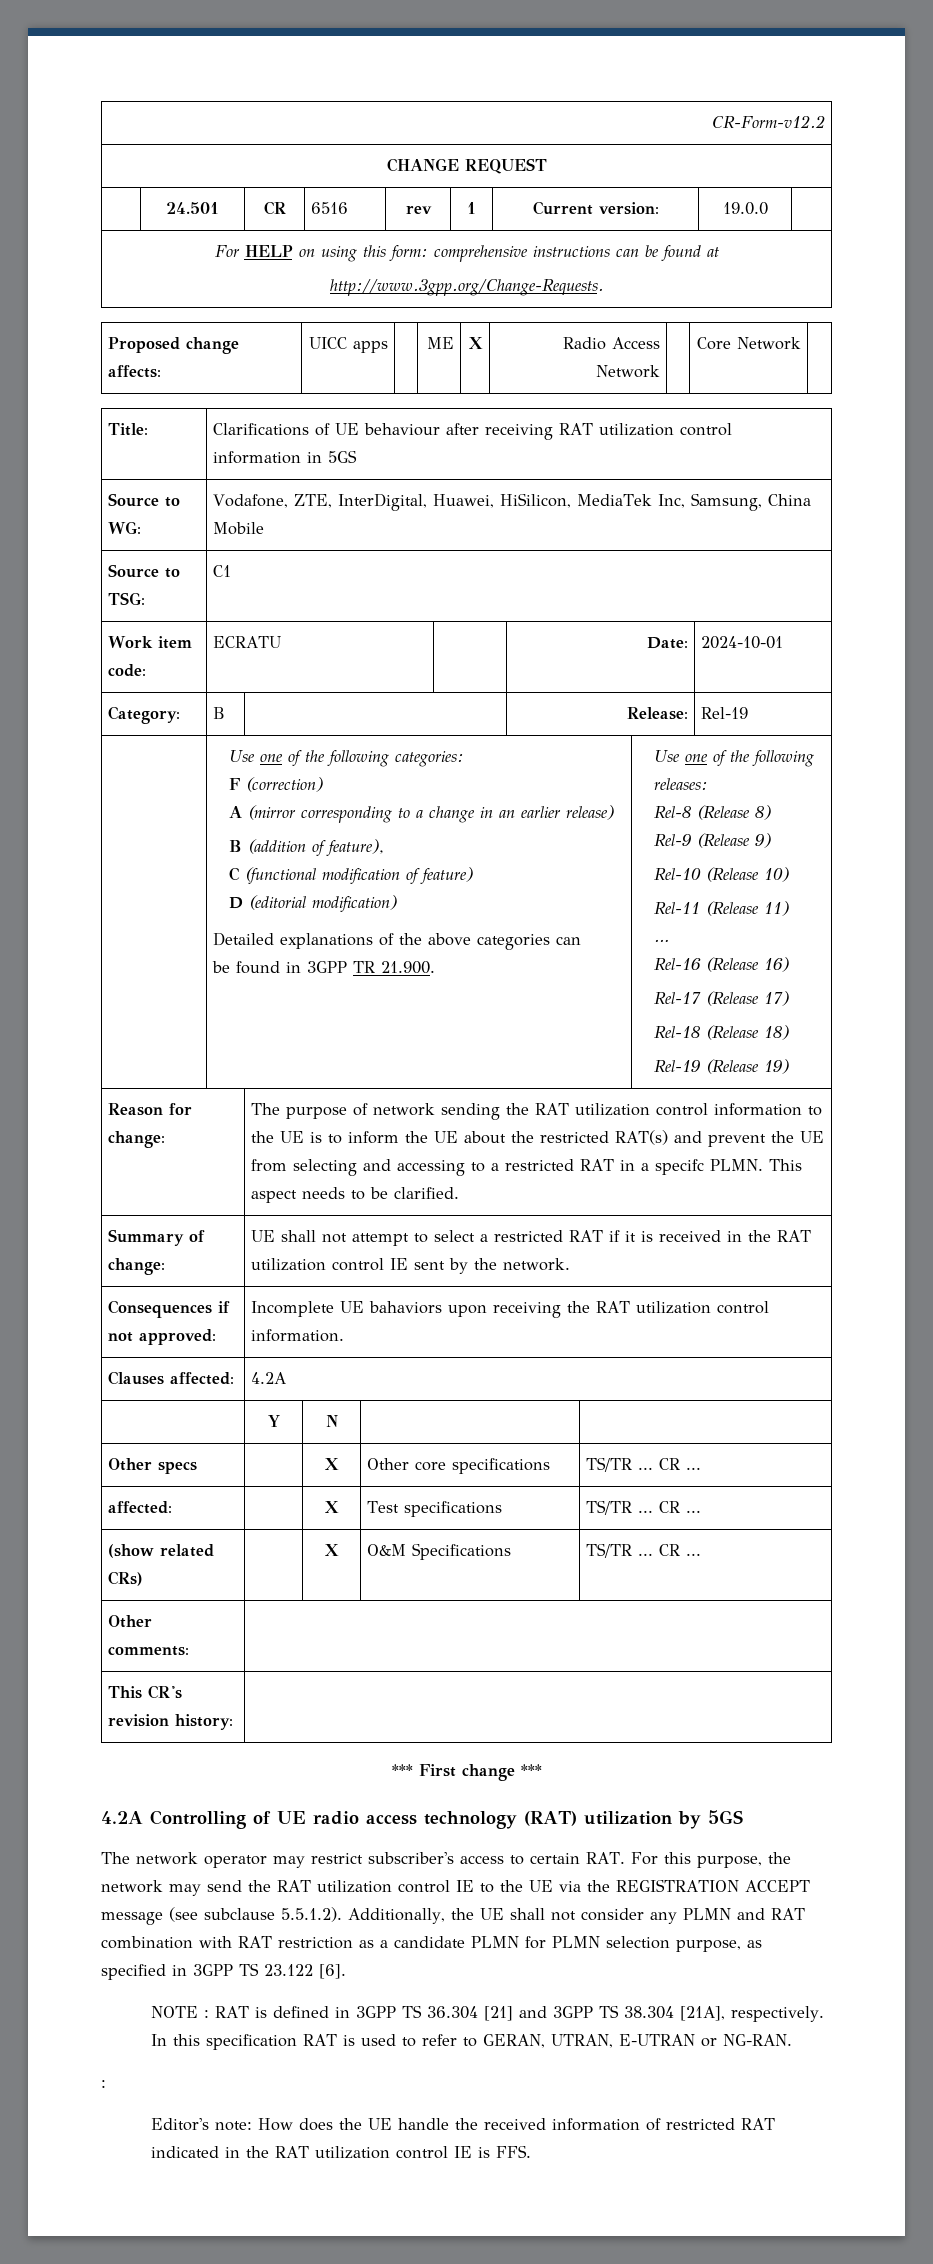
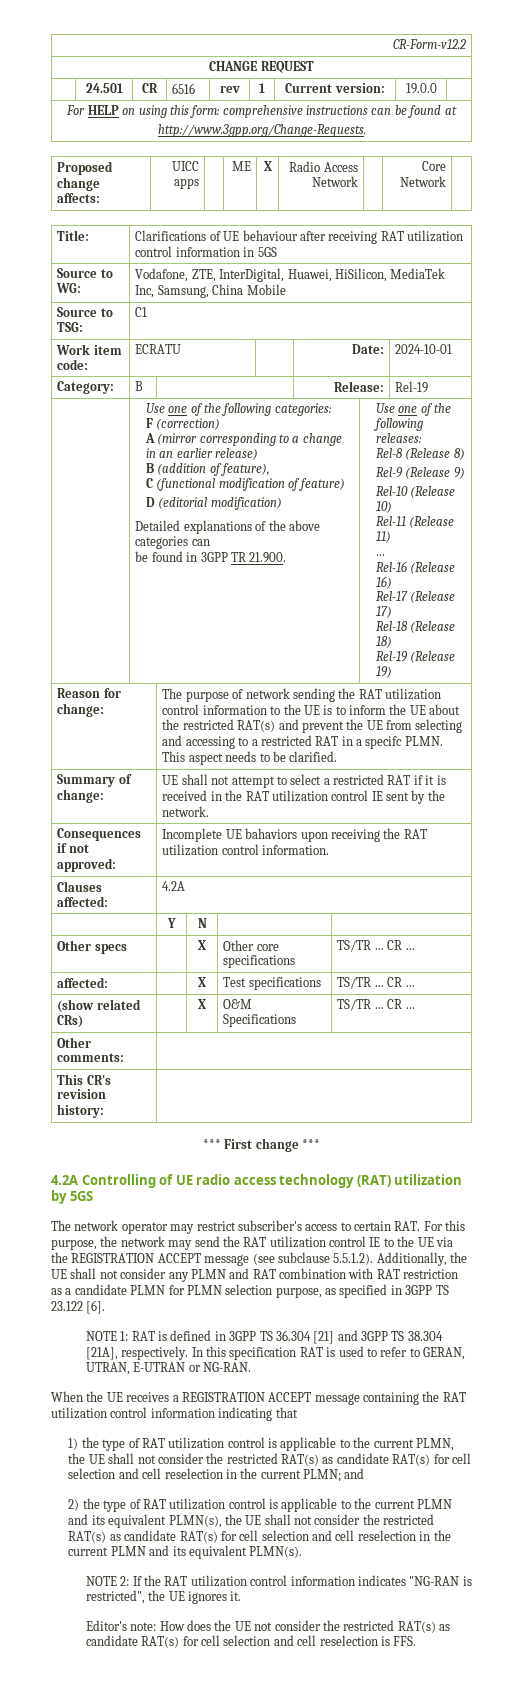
[204,2010,210,2018] : -> [120,1331,129,1341] 1:
[101,2080,106,2088] : -> [51,1391,466,1405] [51,1407,298,1421] [68,1437,454,1451] [68,1453,471,1466] [68,1468,365,1482] [68,1498,452,1512] [68,1514,435,1528] [68,1530,451,1543] [68,1545,303,1559] [85,1575,472,1587] [85,1590,242,1604] When the UE receives a REGISTRATION ACCEPT message containing the RAT utilization control information indicating that // 1) the type of RAT utilization control is applicable to the current PLMN, the UE shall not consider the restricted RAT(s) as candidate RAT(s) for cell selection and cell reselection in the current PLMN; and // 2) the type of RAT utilization control is applicable to the current PLMN and its equivalent PLMN(s), the UE shall not consider the restricted RAT(s) as candidate RAT(s) for cell selection and cell reselection in the current PLMN and its equivalent PLMN(s). // NOTE 2: If the RAT utilization control information indicates "NG-RAN is restricted", the UE ignores it.
[398,2118,776,2131] [151,2146,473,2159] handle the received information of restricted RAT indicated in the RAT utilization control IE -> [254,1620,451,1633] [85,1635,378,1648] not consider the restricted RAT(s) as candidate RAT(s) for cell selection and cell reselection

